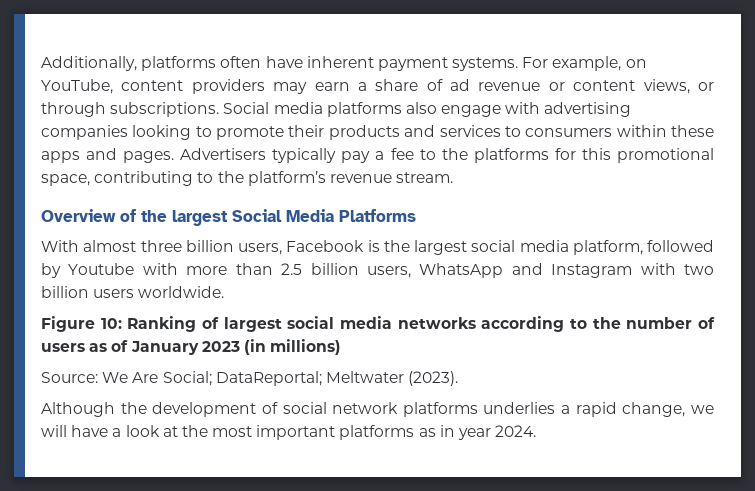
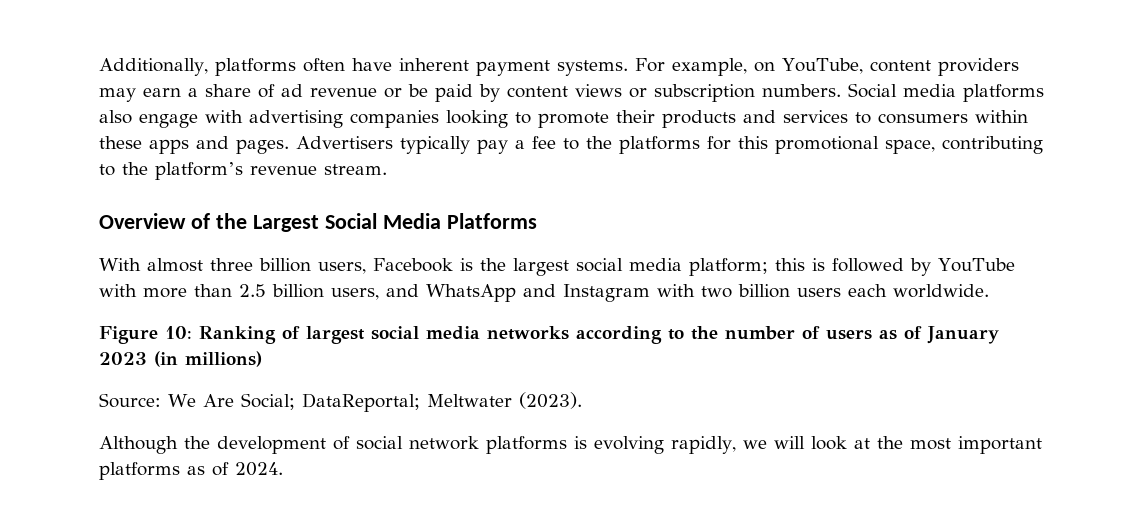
[573,79,714,94] [41,102,220,117] content views, or through subscriptions. -> [408,84,841,102] be paid by content views or subscription numbers.
[172,210,228,226] largest -> [252,215,319,232] Largest
[572,240,643,255] platform, -> [689,258,825,276] platform; this is
[68,263,135,275] Youtube -> [938,258,1015,272] YouTube
(411, 272) none -> [386,284,419,297] and
(135, 293) none -> [848,284,887,297] each
[483,402,714,417] [41,425,122,437] underlies a rapid change, we will have a -> [574,436,805,454] is evolving rapidly, we will
[439,425,492,440] in year -> [212,462,229,476] of

